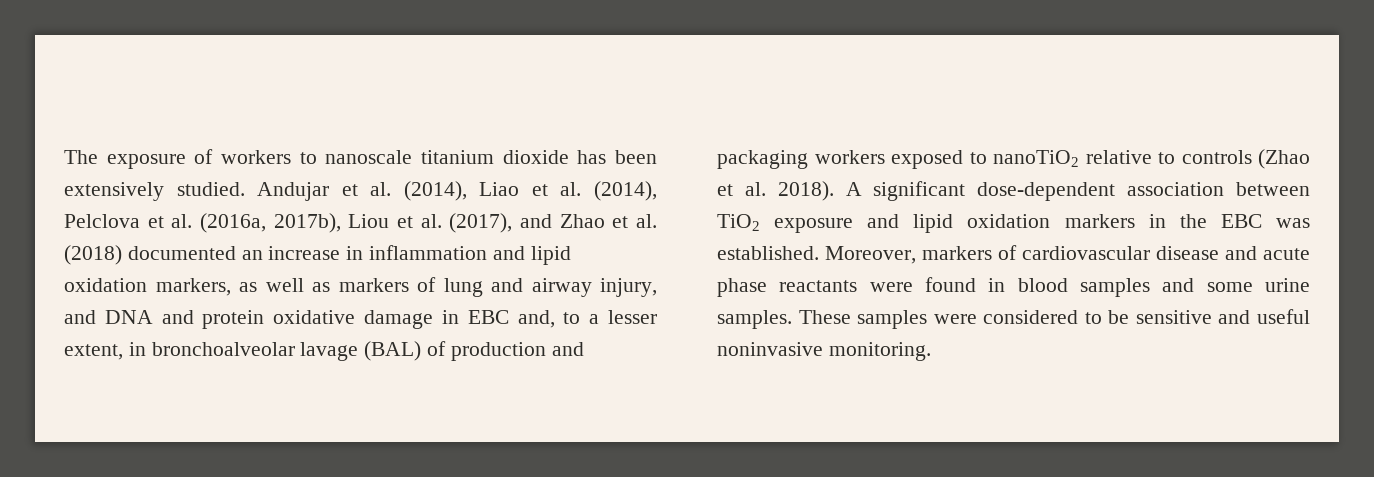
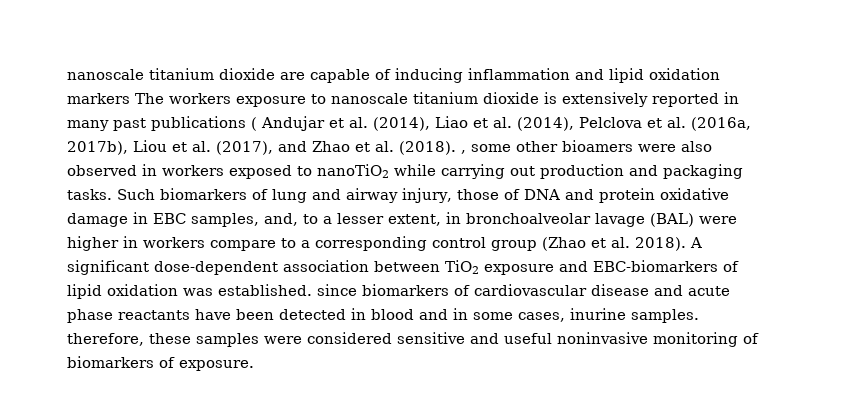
[64,149,657,169] [64,182,245,201] The exposure of workers to nanoscale titanium dioxide has been extensively studied. -> [67,68,720,83] [67,92,739,107] [67,116,257,131] nanoscale titanium dioxide are capable of inducing inflammation and lipid oxidation markers The workers exposure to nanoscale titanium dioxide is extensively reported in many past publications (
[64,245,571,265] [64,278,409,296] (2018) documented an increase in inflammation and lipid oxidation markers, as well as markers -> [399,140,712,155] [67,164,743,179] [67,188,247,200] (2018). , some other bioamers were also observed in workers exposed to nanoTiO2 while carrying out production and packaging tasks. Such biomarkers
[64,310,96,324] and -> [456,189,520,200] those of
(509, 317) none -> [191,213,259,227] samples,
[427,341,584,361] [717,150,1252,169] of production and packaging workers exposed to nanoTiO2 relative to controls -> [699,216,737,224] [67,236,537,251] were higher in workers compare to a corresponding control group
[913,214,1310,233] [717,246,992,264] lipid oxidation markers in the EBC was established. Moreover, markers -> [593,260,739,272] [67,284,449,299] EBC-biomarkers of lipid oxidation was established. since biomarkers
[869,277,1310,297] [717,310,851,329] were found in blood samples and some urine samples. These -> [195,308,699,323] [67,333,191,346] have been detected in blood and in some cases, inurine samples. therefore, these
[1084,310,1130,324] to be -> (392, 338) none
[828,342,931,361] monitoring. -> [653,332,759,347] [67,356,254,371] monitoring of biomarkers of exposure.

